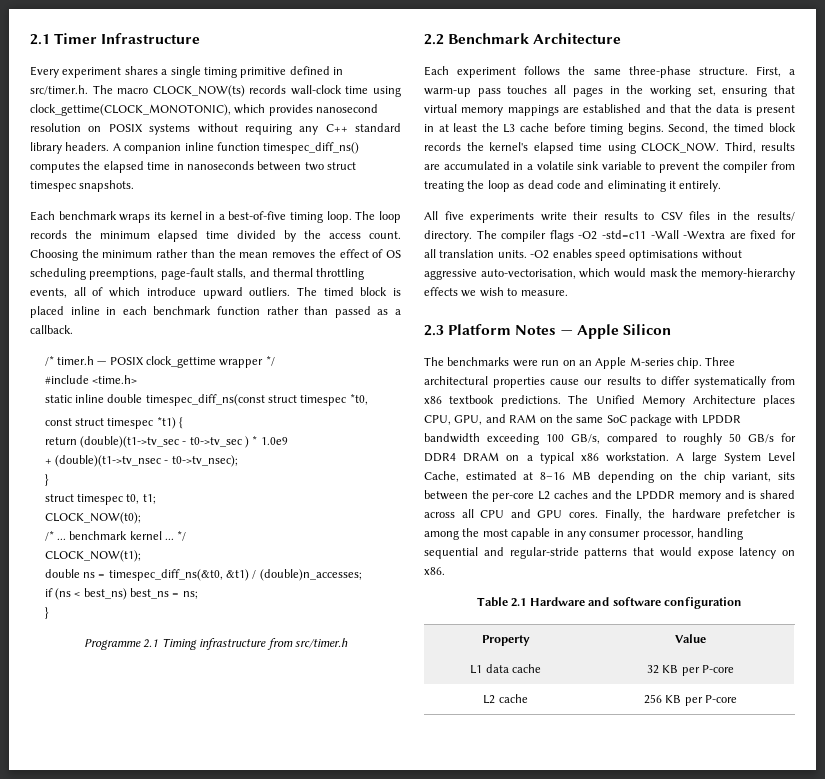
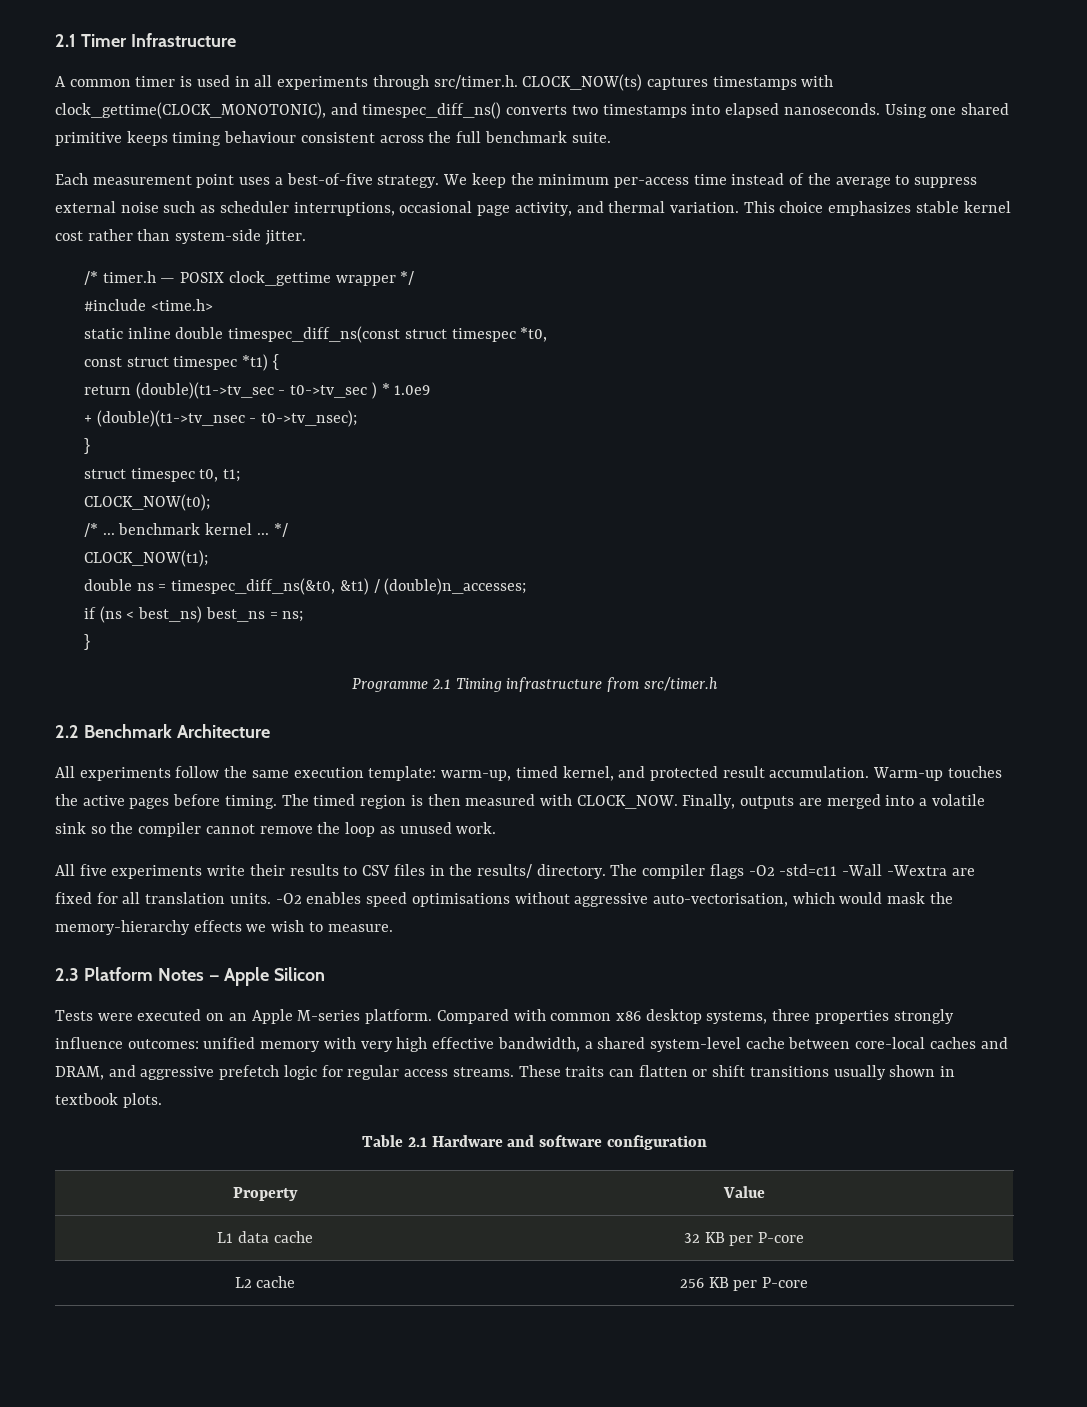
[30,66,343,78] [30,85,401,97] [30,104,379,116] [30,123,401,135] [30,142,360,154] [30,161,356,173] [30,180,135,192] [30,211,401,223] [30,230,401,242] [30,249,402,261] [30,268,365,280] [30,287,401,299] [30,306,402,318] [30,325,73,334] Every experiment shares a single timing primitive defined in src/timer.h. The macro CLOCK_NOW(ts) records wall-clock time using clock_gettime(CLOCK_MONOTONIC), which provides nanosecond resolution on POSIX systems without requiring any C++ standard library headers. A companion inline function timespec_diff_ns() computes the elapsed time in nanoseconds between two struct timespec snapshots. // Each benchmark wraps its kernel in a best-of-five timing loop. The loop records the minimum elapsed time divided by the access count. Choosing the minimum rather than the mean removes the effect of OS scheduling preemptions, page-fault stalls, and thermal throttling events, all of which introduce upward outliers. The timed block is placed inline in each benchmark function rather than passed as a callback. -> [55,74,834,91] [55,102,1009,119] [55,131,611,146] [55,173,978,188] [55,201,1011,216] [55,229,306,245] A common timer is used in all experiments through src/timer.h. CLOCK_NOW(ts) captures timestamps with clock_gettime(CLOCK_MONOTONIC), and timespec_diff_ns() converts two timestamps into elapsed nanoseconds. Using one shared primitive keeps timing behaviour consistent across the full benchmark suite. // Each measurement point uses a best-of-five strategy. We keep the minimum per-access time instead of the average to suppress external noise such as scheduler interruptions, occasional page activity, and thermal variation. This choice emphasizes stable kernel cost rather than system-side jitter.
[424,66,795,78] [424,85,795,97] [424,104,796,116] [424,123,796,135] [424,142,795,154] [424,161,795,173] [424,180,722,192] Each experiment follows the same three-phase structure. First, a warm-up pass touches all pages in the working set, ensuring that virtual memory mappings are established and that the data is present in at least the L3 cache before timing begins. Second, the timed block records the kernel's elapsed time using CLOCK_NOW. Third, results are accumulated in a volatile sink variable to prevent the compiler from treating the loop as dead code and eliminating it entirely. -> [55,766,1002,781] [55,794,985,809] [55,822,497,837] All experiments follow the same execution template: warm-up, timed kernel, and protected result accumulation. Warm-up touches the active pages before timing. The timed region is then measured with CLOCK_NOW. Finally, outputs are merged into a volatile sink so the compiler cannot remove the loop as unused work.
[424,357,736,369] [424,376,795,388] [424,395,795,407] [424,414,741,426] [424,433,796,445] [424,452,795,464] [424,471,795,483] [424,490,795,502] [424,509,795,521] [424,528,743,540] [424,547,795,559] [424,567,445,575] The benchmarks were run on an Apple M-series chip. Three architectural properties cause our results to differ systematically from x86 textbook predictions. The Unified Memory Architecture places CPU, GPU, and RAM on the same SoC package with LPDDR bandwidth exceeding 100 GB/s, compared to roughly 50 GB/s for DDR4 DRAM on a typical x86 workstation. A large System Level Cache, estimated at 8–16 MB depending on the chip variant, sits between the per-core L2 caches and the LPDDR memory and is shared across all CPU and GPU cores. Finally, the hardware prefetcher is among the most capable in any consumer processor, handling sequential and regular-stride patterns that would expose latency on x86. -> [55,1009,954,1024] [55,1037,1008,1052] [55,1065,956,1080] [55,1093,162,1108] Tests were executed on an Apple M-series platform. Compared with common x86 desktop systems, three properties strongly influence outcomes: unified memory with very high effective bandwidth, a shared system-level cache between core-local caches and DRAM, and aggressive prefetch logic for regular access streams. These traits can flatten or shift transitions usually shown in textbook plots.

